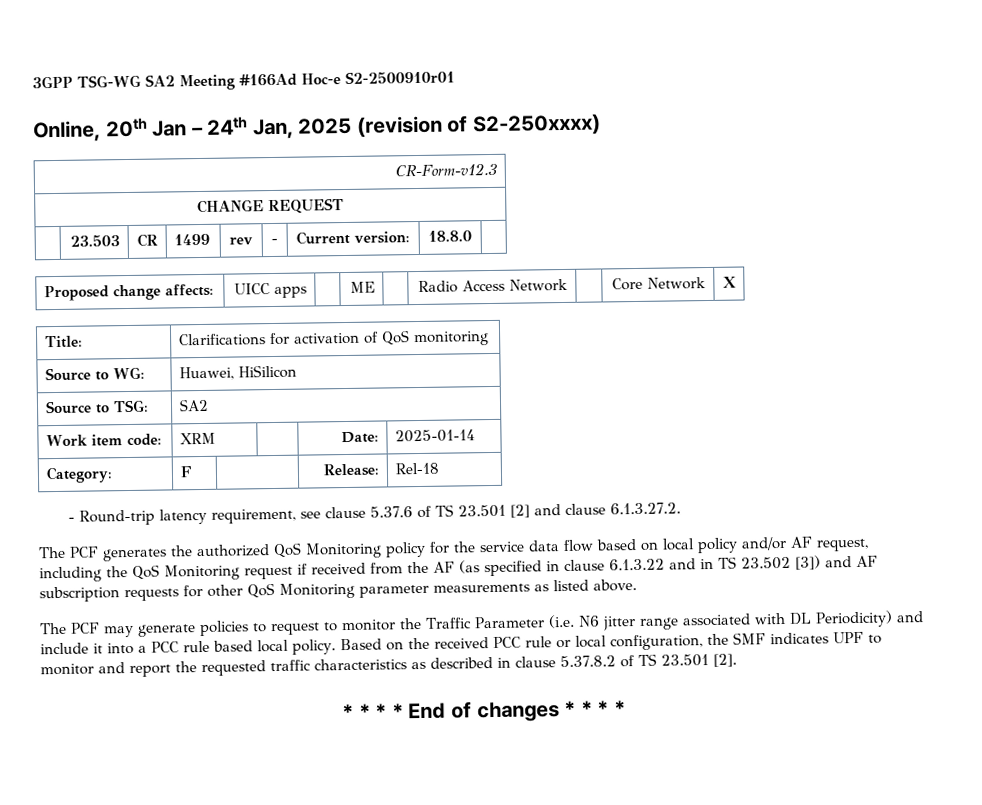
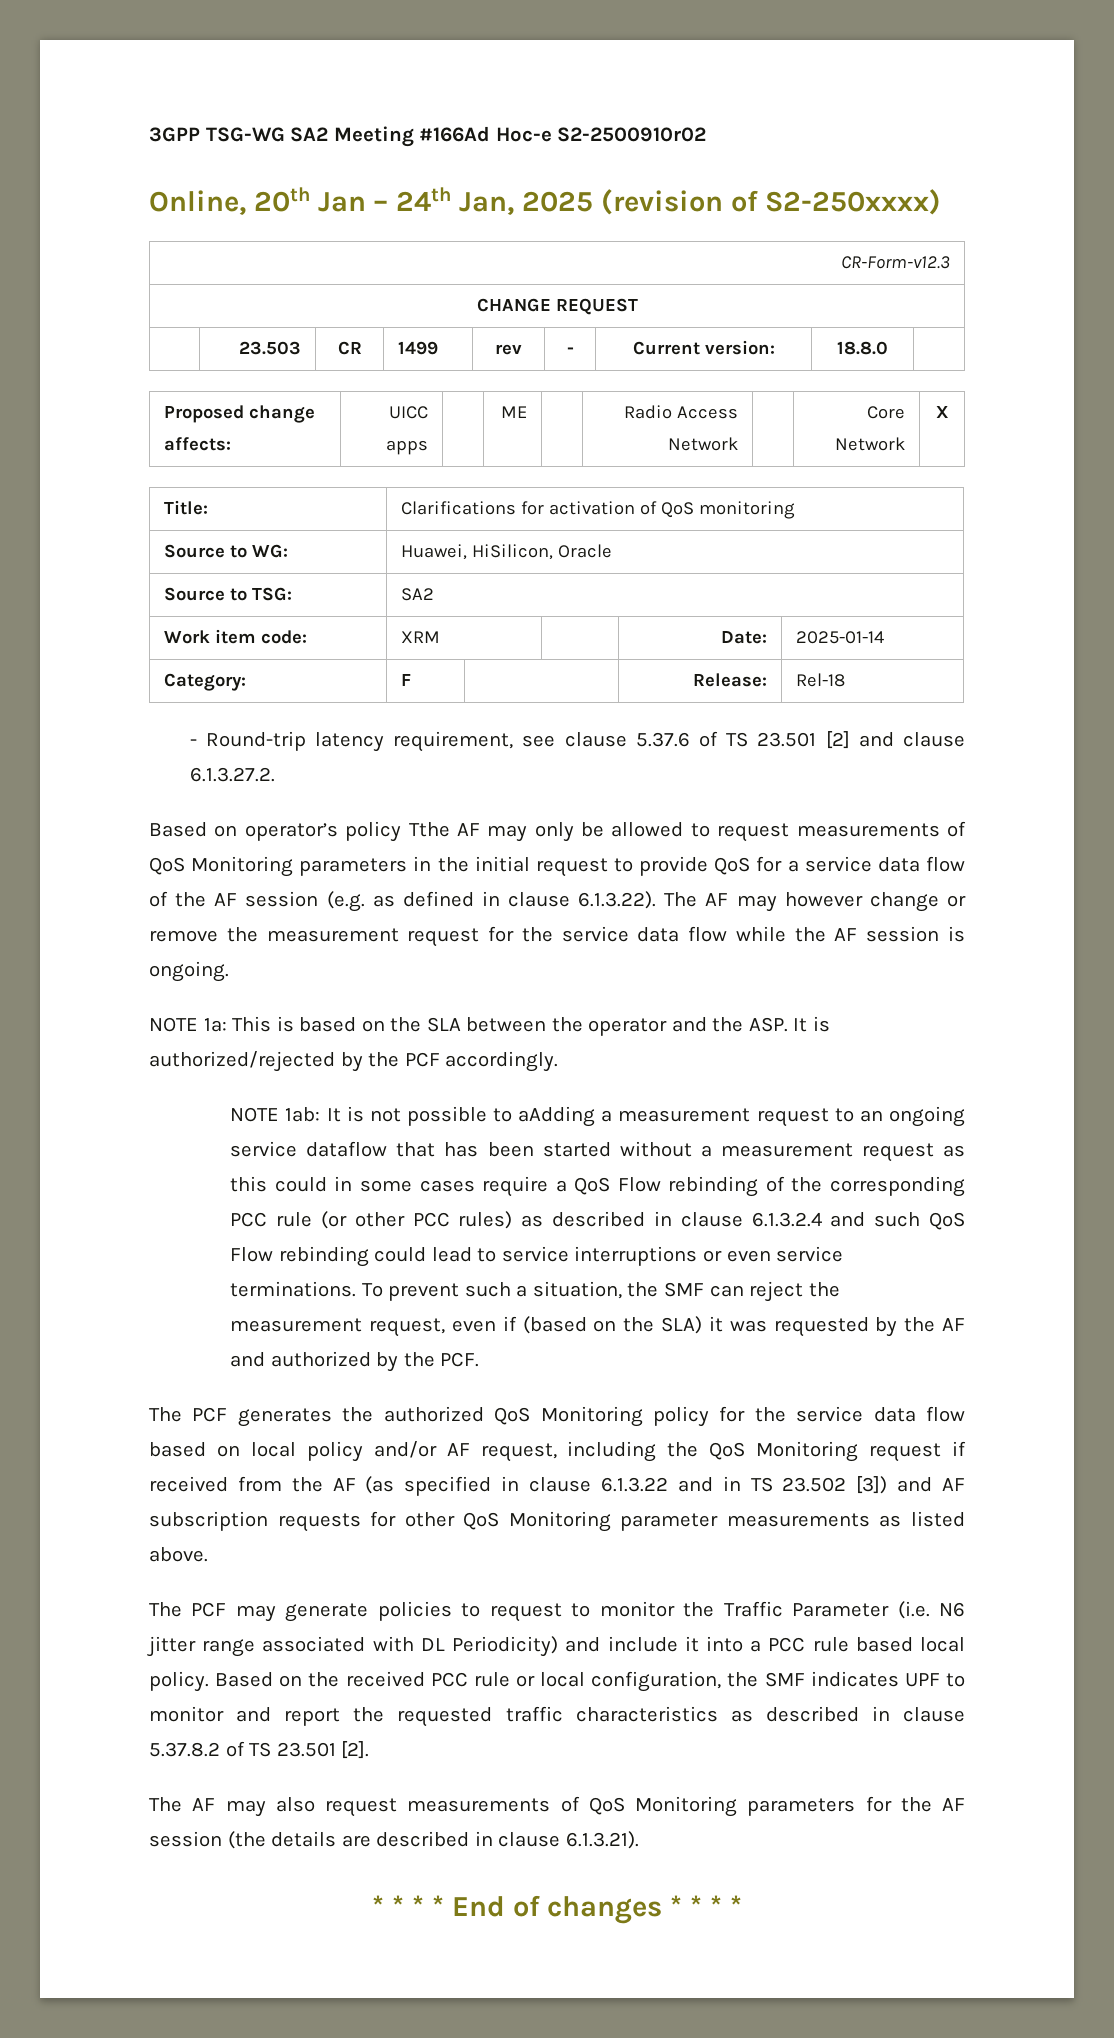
[345,70,455,84] S2-2500910r01 -> [557,127,707,142] S2-2500910r02
[237,364,297,379] HiSilicon -> [472,544,613,560] HiSilicon, Oracle
(681, 508) none -> [149,821,966,842] [149,856,965,877] [149,891,966,912] [149,926,966,947] [149,961,229,982] [149,1016,831,1036] [149,1051,559,1072] [230,1106,965,1127] [230,1141,965,1162] [230,1176,965,1197] [230,1211,966,1230] [230,1246,844,1267] [230,1281,840,1302] [230,1316,966,1337] [230,1351,480,1372] // Based on operator’s policy Tthe AF may only be allowed to request measurements of QoS Monitoring parameters in the initial request to provide QoS for a service data flow of the AF session (e.g. as defined in clause 6.1.3.22). The AF may however change or remove the measurement request for the service data flow while the AF session is ongoing. // NOTE 1a: This is based on the SLA between the operator and the ASP. It is authorized/rejected by the PCF accordingly. // NOTE 1ab: It is not possible to aAdding a measurement request to an ongoing service dataflow that has been started without a measurement request as this could in some cases require a QoS Flow rebinding of the corresponding PCC rule (or other PCC rules) as described in clause 6.1.3.2.4 and such QoS Flow rebinding could lead to service interruptions or even service terminations. To prevent such a situation, the SMF can reject the measurement request, even if (based on the SLA) it was requested by the AF and authorized by the PCF.
(737, 660) none -> [149,1796,965,1817] [149,1831,639,1849] // The AF may also request measurements of QoS Monitoring parameters for the AF session (the details are described in clause 6.1.3.21).

